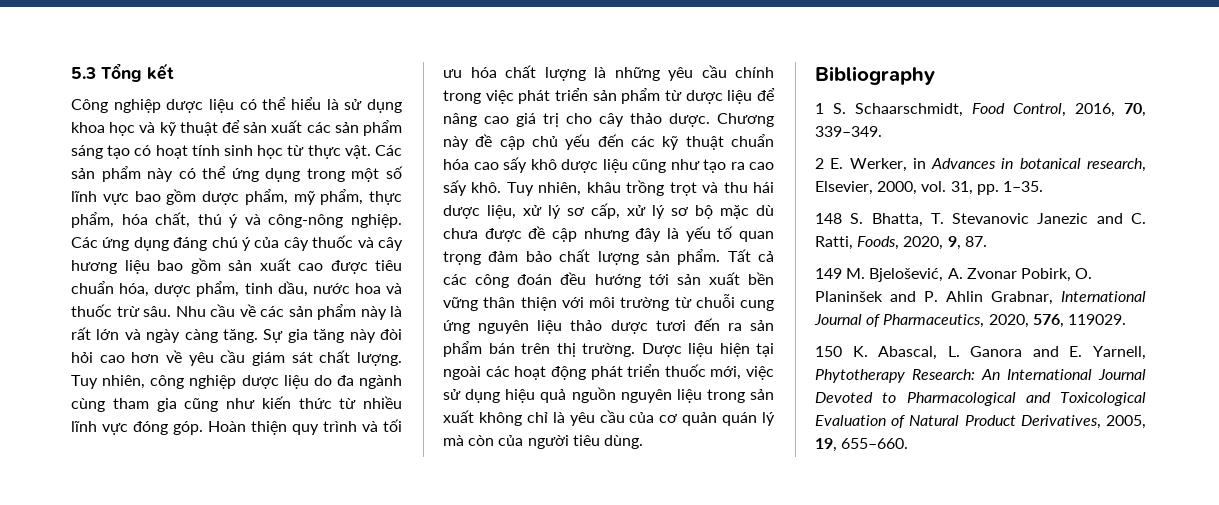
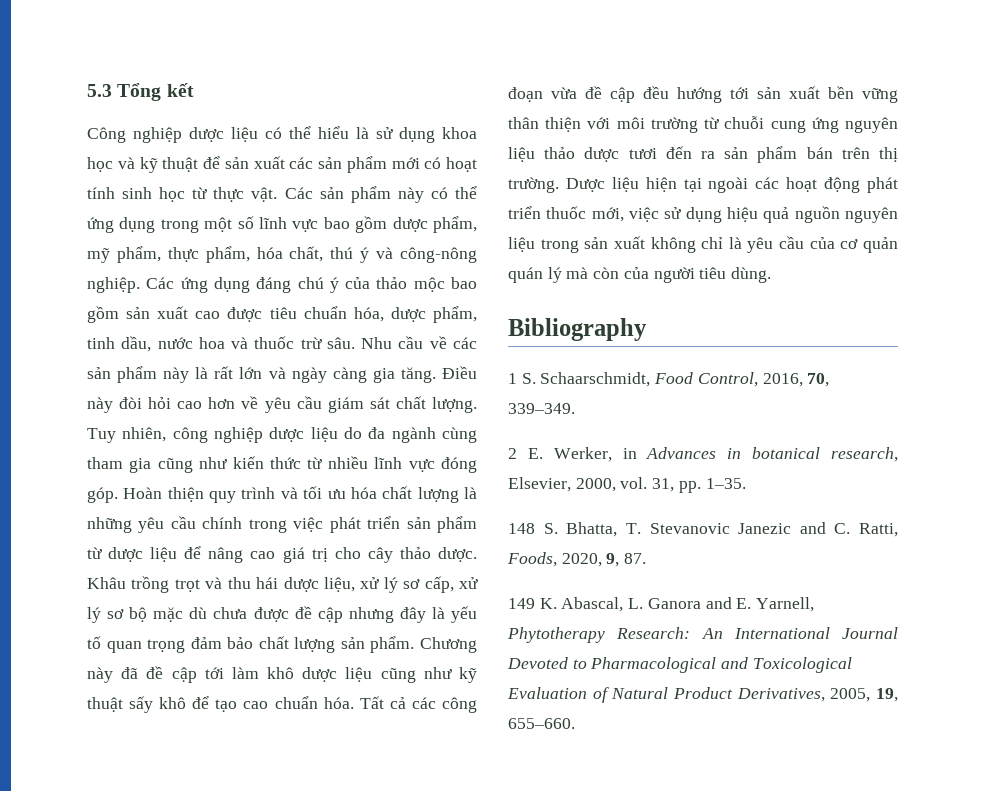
[71,145,131,159] sáng tạo -> [391,157,420,169] mới
[283,235,403,251] [71,260,150,274] cây thuốc và cây hương liệu -> [376,277,445,292] thảo mộc
[223,329,345,343] tăng. Sự gia tăng -> [372,366,477,383] gia tăng. Điều
[717,113,774,127] [443,134,774,150] [443,157,774,173] [443,180,621,196] Chương này đề cập chủ yếu đến các kỹ thuật chuẩn hóa cao sấy khô dược liệu cũng như tạo ra cao sấy khô. Tuy nhiên, khâu -> [87,577,126,589] Khâu
[727,249,774,262] [443,274,553,288] Tất cả các công đoán -> [419,637,477,653] [87,666,477,683] [87,696,477,713] [508,86,635,103] Chương này đã đề cập tới làm khô dược liệu cũng như kỹ thuật sấy khô để tạo cao chuẩn hóa. Tất cả các công đoạn vừa đề cập
[846,268,1093,282] [815,291,1146,305] [814,314,1126,328] [815,346,842,357] M. Bjelošević, A. Zvonar Pobirk, O. Planinšek and P. Ahlin Grabnar, International Journal of Pharmaceutics, 2020, 576, 119029. // 150 -> (535, 603) none

